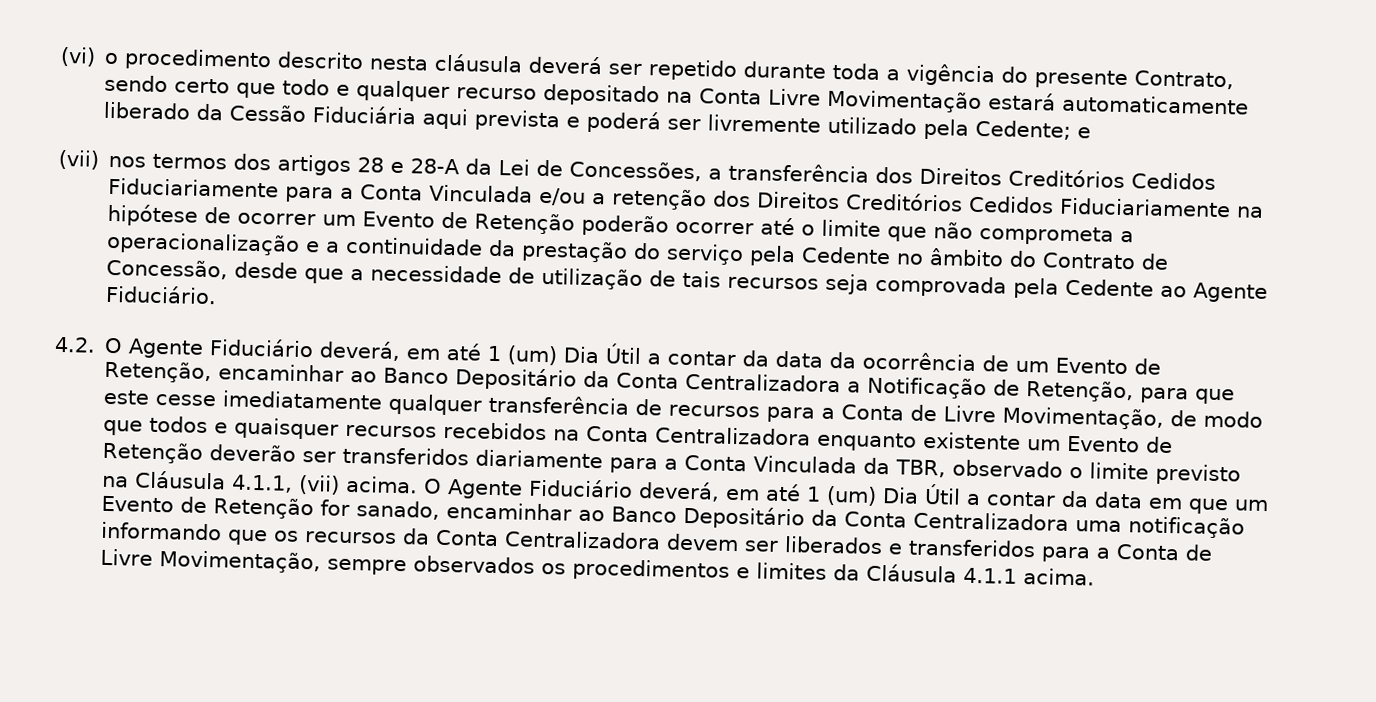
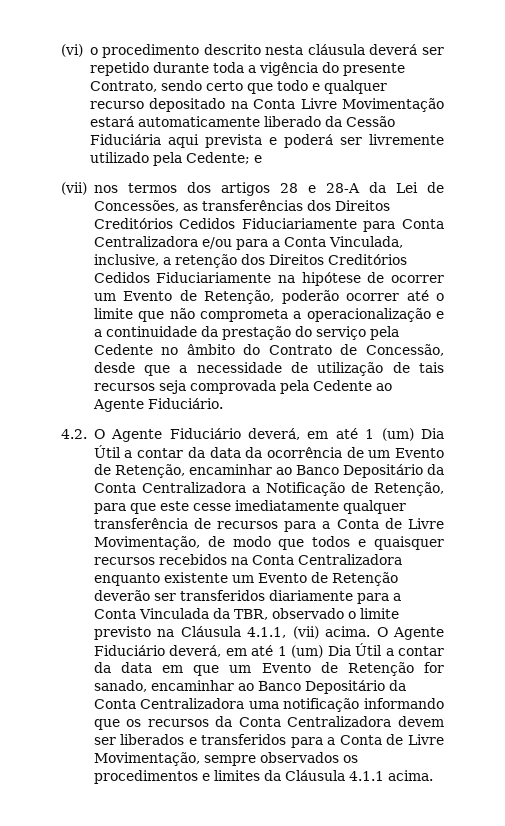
[708,162,870,183] a transferência -> [182,200,303,211] as transferências
[340,184,587,206] a Conta Vinculada e/ou -> [402,219,444,229] [93,236,403,250] [93,254,159,266] Conta Centralizadora e/ou para a Conta Vinculada, inclusive,
[474,212,576,235] Retenção -> [204,290,275,304] Retenção,

